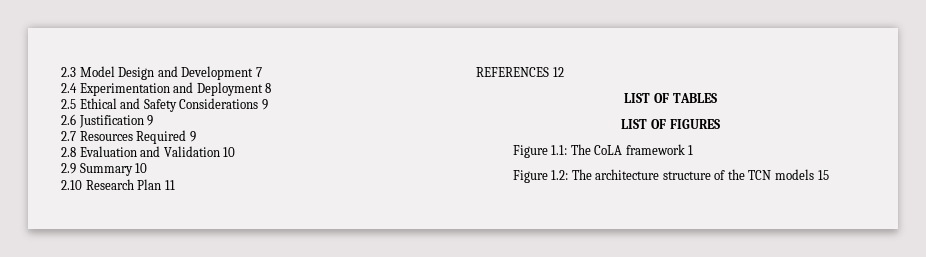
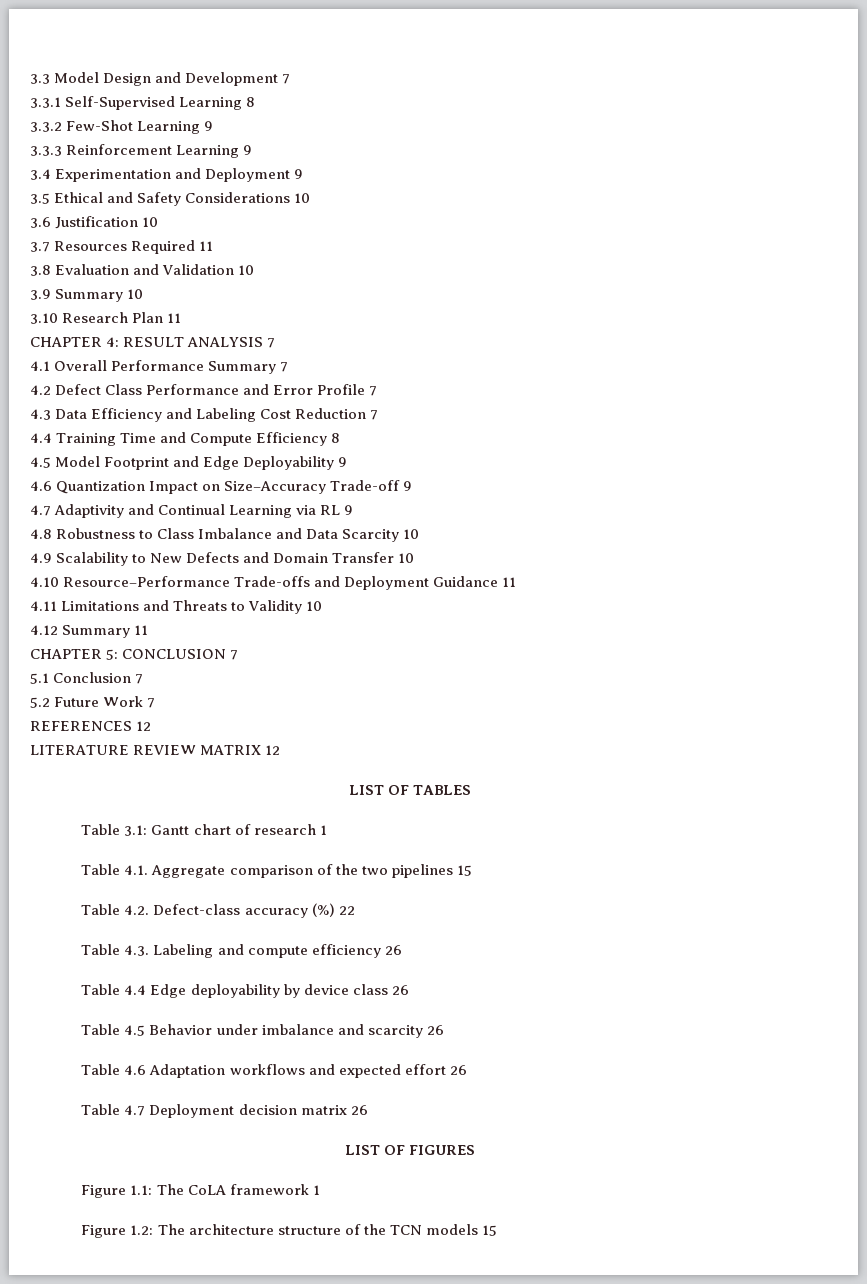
[61,67,76,77] 2.3 -> [30,74,50,84] 3.3
[61,83,77,93] 2.4 -> [30,96,256,110] [30,120,214,134] [30,144,253,158] [30,169,51,180] 3.3.1 Self-Supervised Learning 8 // 3.3.2 Few-Shot Learning 9 // 3.3.3 Reinforcement Learning 9 // 3.4
[265,83,272,93] [61,99,76,109] 8 // 2.5 -> [294,169,304,179] [30,193,50,204] 9 // 3.5
[261,99,268,110] [61,114,154,128] [61,130,196,144] [61,147,76,157] 9 // 2.6 Justification 9 // 2.7 Resources Required 9 // 2.8 -> [294,193,311,203] [30,216,159,229] [30,240,214,254] [30,265,51,276] 10 // 3.6 Justification 10 // 3.7 Resources Required 11 // 3.8
[61,163,76,174] 2.9 -> [30,289,51,300] 3.9
[61,180,82,190] 2.10 -> [30,313,58,324] 3.10
[476,67,564,77] [624,93,717,103] REFERENCES 12 // LIST OF TABLES -> [30,337,276,348] [30,360,289,374] [30,384,378,396] [30,408,379,422] [30,432,341,446] [30,456,348,470] [30,480,413,494] [30,504,354,518] [30,528,420,542] [30,552,415,566] [30,576,517,590] [30,600,323,614] [30,625,149,638] [30,649,239,660] [30,672,144,684] [30,696,156,708] [30,721,152,731] [30,745,281,755] [348,785,472,795] [81,824,327,836] [81,864,472,878] [81,903,355,918] [81,944,402,958] [81,984,409,998] [81,1024,444,1038] [81,1064,467,1078] [81,1104,368,1118] CHAPTER 4: RESULT ANALYSIS 7 // 4.1 Overall Performance Summary 7 // 4.2 Defect Class Performance and Error Profile 7 // 4.3 Data Efficiency and Labeling Cost Reduction 7 // 4.4 Training Time and Compute Efficiency 8 // 4.5 Model Footprint and Edge Deployability 9 // 4.6 Quantization Impact on Size–Accuracy Trade-off 9 // 4.7 Adaptivity and Continual Learning via RL 9 // 4.8 Robustness to Class Imbalance and Data Scarcity 10 // 4.9 Scalability to New Defects and Domain Transfer 10 // 4.10 Resource–Performance Trade-offs and Deployment Guidance 11 // 4.11 Limitations and Threats to Validity 10 // 4.12 Summary 11 // CHAPTER 5: CONCLUSION 7 // 5.1 Conclusion 7 // 5.2 Future Work 7 // REFERENCES 12 // LITERATURE REVIEW MATRIX 12 // LIST OF TABLES // Table 3.1: Gantt chart of research 1 // Table 4.1. Aggregate comparison of the two pipelines 15 // Table 4.2. Defect-class accuracy (%) 22 // Table 4.3. Labeling and compute efficiency 26 // Table 4.4 Edge deployability by device class 26 // Table 4.5 Behavior under imbalance and scarcity 26 // Table 4.6 Adaptation workflows and expected effort 26 // Table 4.7 Deployment decision matrix 26

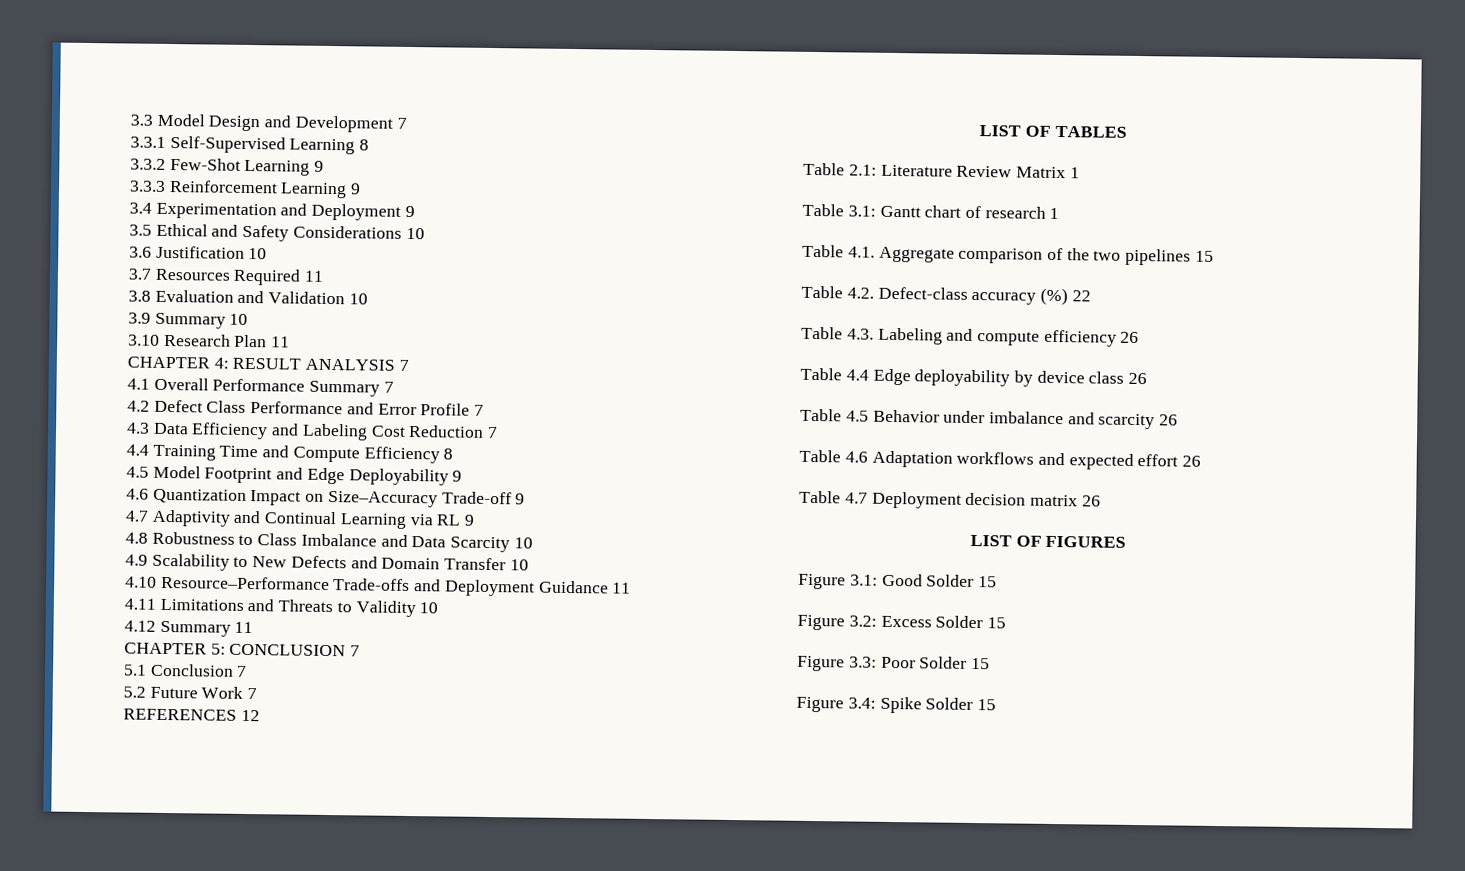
[30,745,281,755] // LITERATURE REVIEW MATRIX 12 -> (260, 715) none
(472, 790) none -> [803,162,1080,179] // Table 2.1: Literature Review Matrix 1
[130,1184,320,1195] [81,1224,478,1238] 1.1: The CoLA framework 1 // Figure 1.2: The architecture structure of the TCN models -> [849,573,997,588] [797,614,1006,631] [797,655,990,672] [796,696,974,714] 3.1: Good Solder 15 // Figure 3.2: Excess Solder 15 // Figure 3.3: Poor Solder 15 // Figure 3.4: Spike Solder

